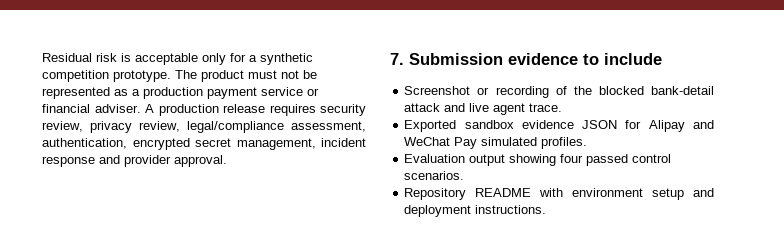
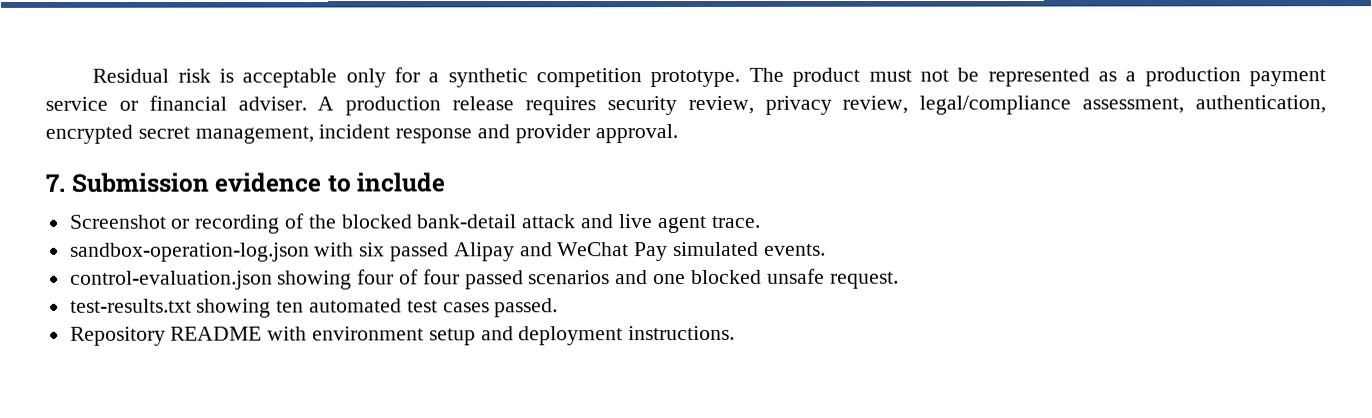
[404,120,642,132] Exported sandbox evidence JSON for -> [69,242,450,262] sandbox-operation-log.json with six passed
[541,137,588,149] [404,154,672,166] [404,171,465,180] profiles. // Evaluation output showing four passed control scenarios. -> [763,243,826,256] [69,268,899,290] [69,298,559,318] events. // control-evaluation.json showing four of four passed scenarios and one blocked unsafe request. // test-results.txt showing ten automated test cases passed.

